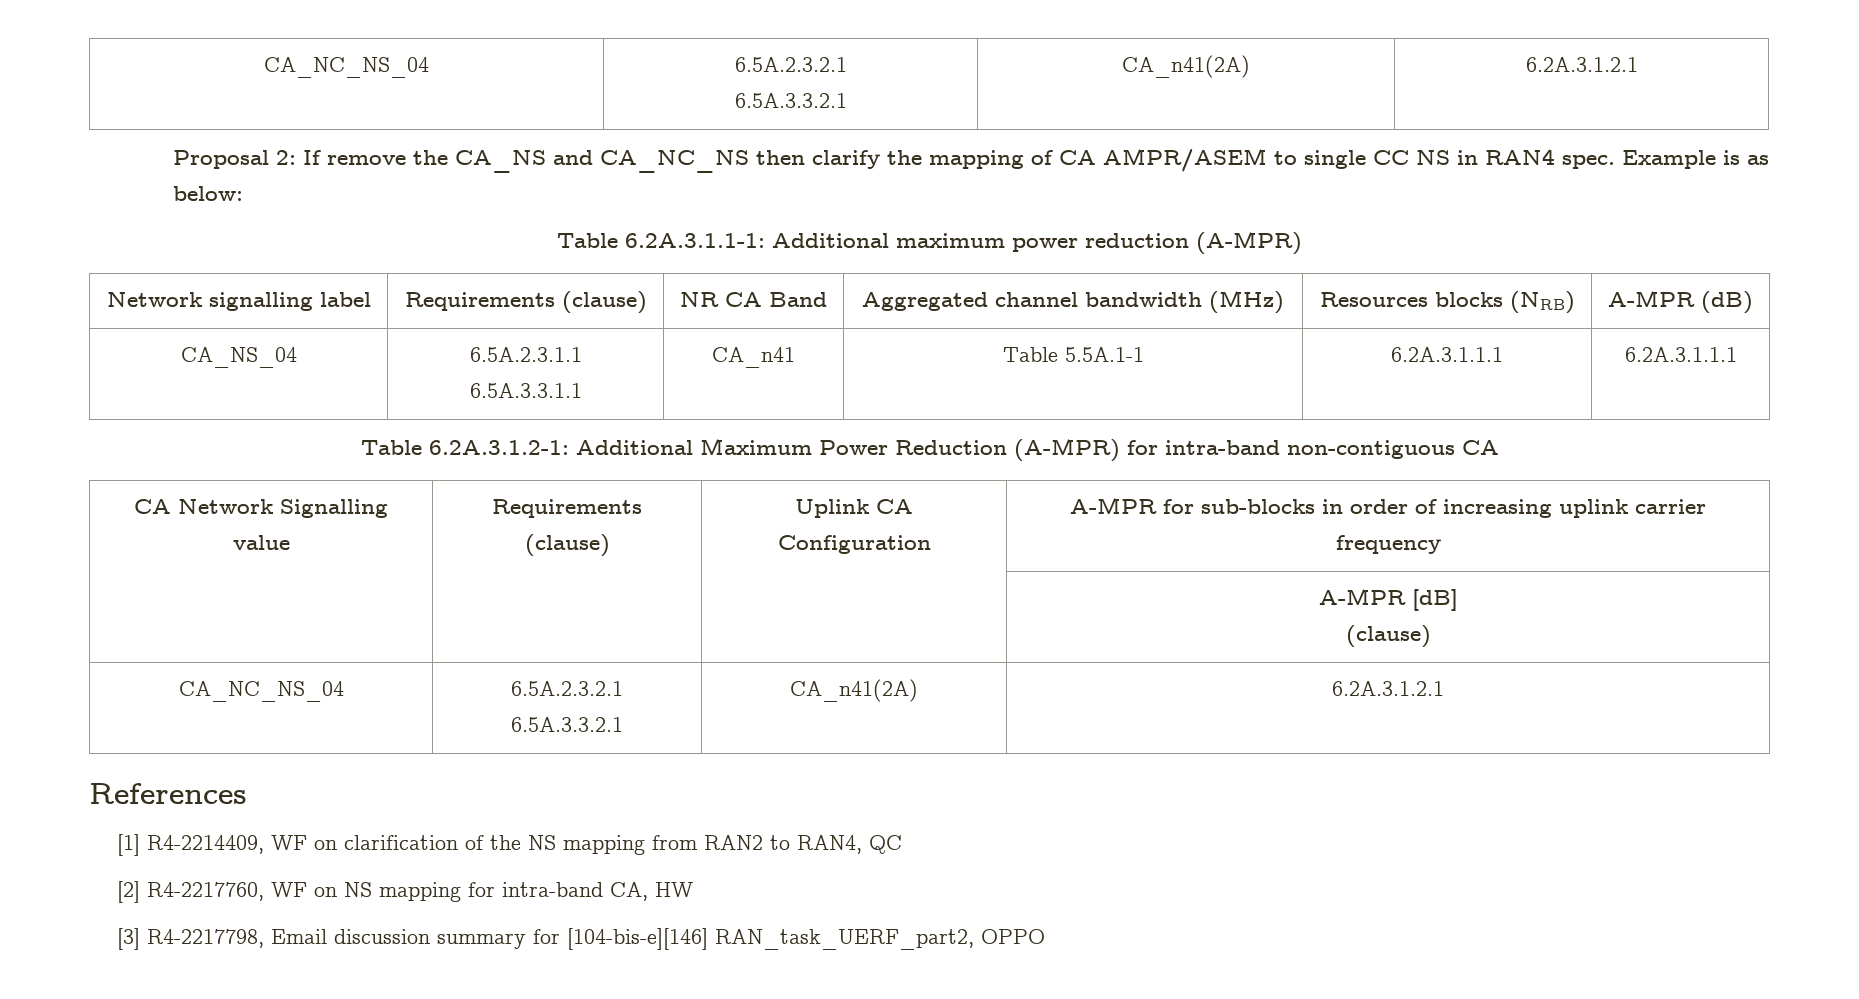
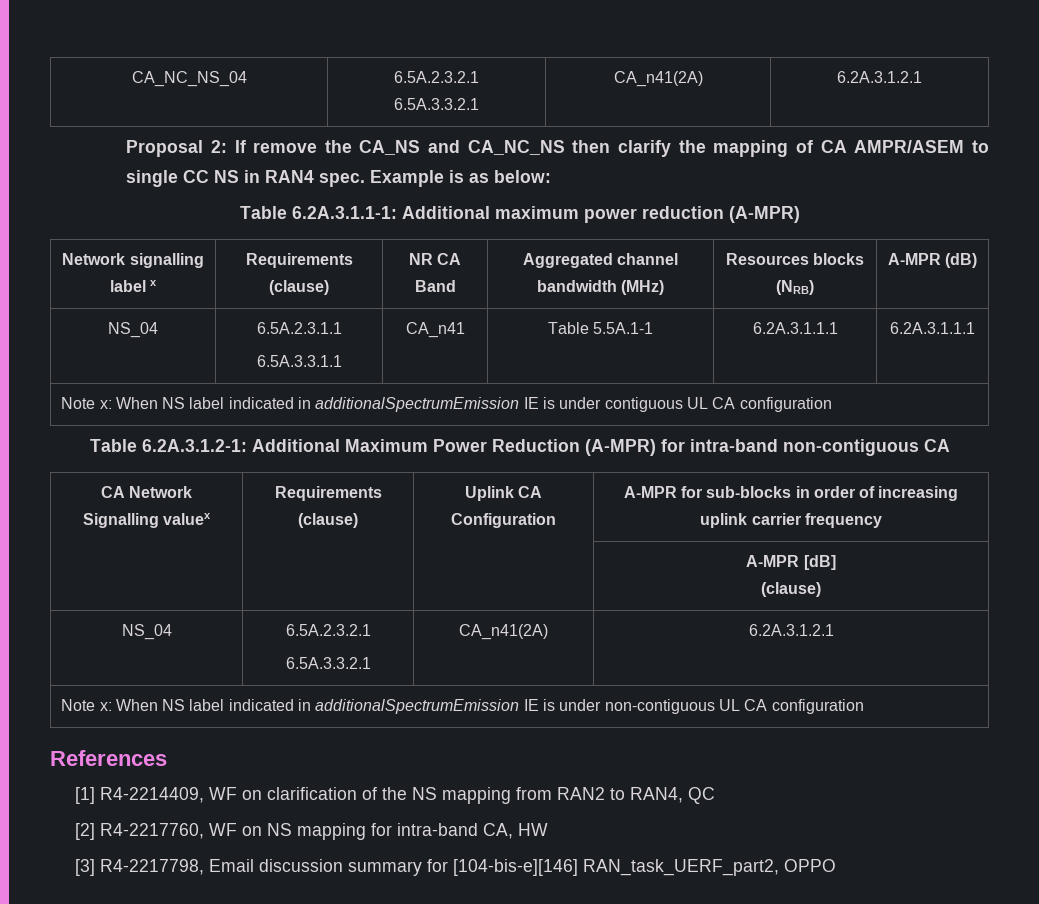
(371, 299) none -> [150,280,158,286] x
[180,347,297,368] CA_NS_04 -> [108,322,158,338] NS_04
(1737, 354) none -> [61,397,832,412] // Note x: When NS label indicated in additionalSpectrumEmission IE is under contiguous UL CA configuration
[232,535,290,550] value -> [163,513,212,525] valuex
[178,681,344,702] [511,681,623,696] [511,717,623,732] [790,679,918,702] [1332,681,1444,696] CA_NC_NS_04 | 6.5A.2.3.2.1 // 6.5A.3.3.2.1 | CA_n41(2A) | 6.2A.3.1.2.1 -> [121,624,172,640] [285,624,371,636] [285,657,371,669] [459,624,548,640] [748,624,834,636] [61,699,864,714] NS_04 | 6.5A.2.3.2.1 // 6.5A.3.3.2.1 | CA_n41(2A) | 6.2A.3.1.2.1 // Note x: When NS label indicated in additionalSpectrumEmission IE is under non-contiguous UL CA configuration

